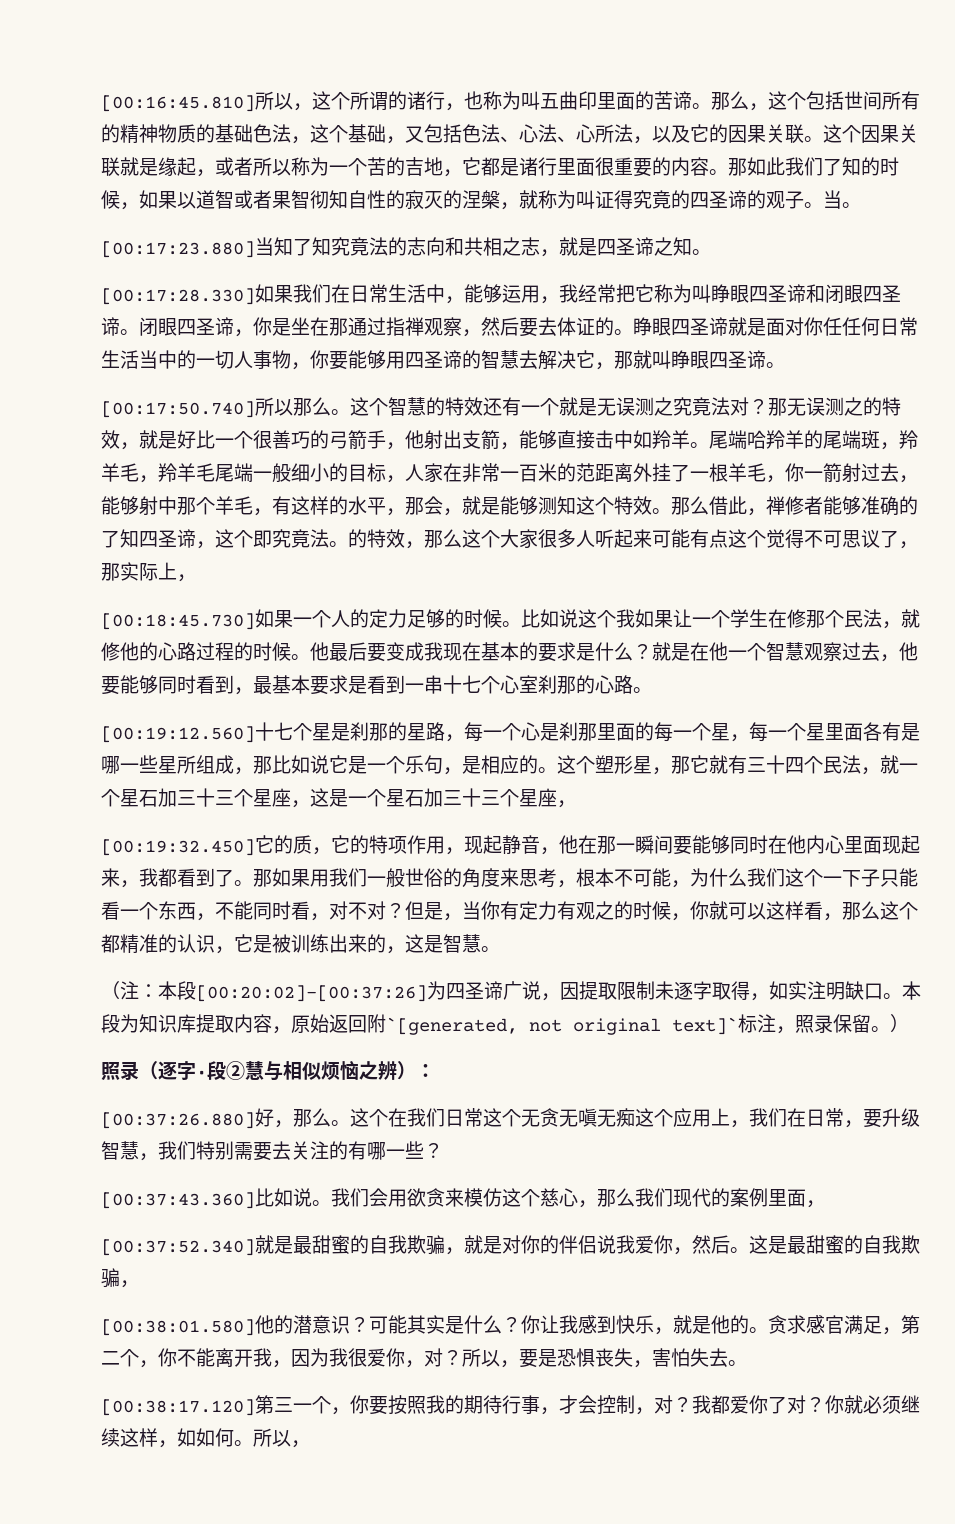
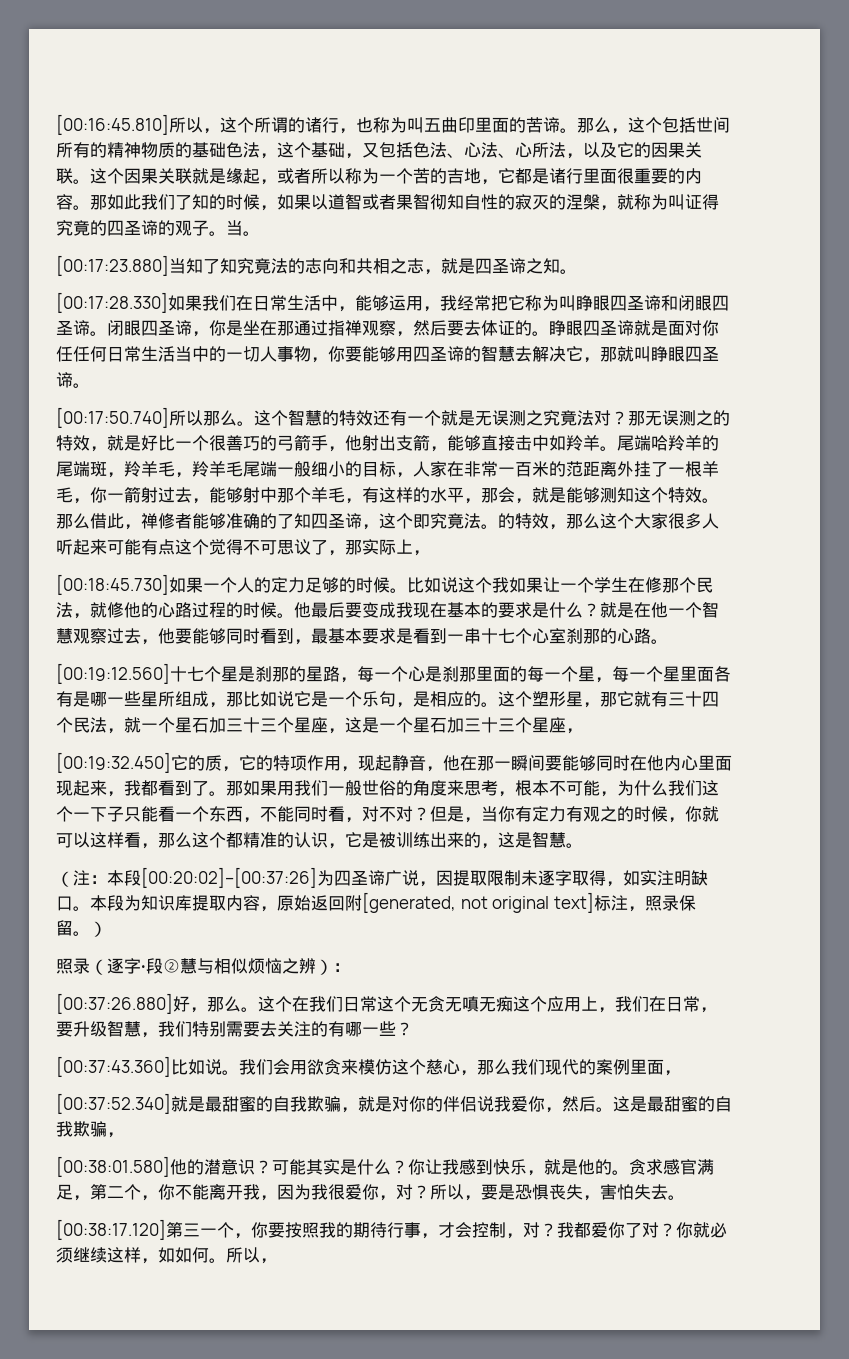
[386,1017,518,1035] `[generated, -> [362,892,456,913] [generated,
[672,1017,738,1035] text]` -> [553,892,594,913] text]

